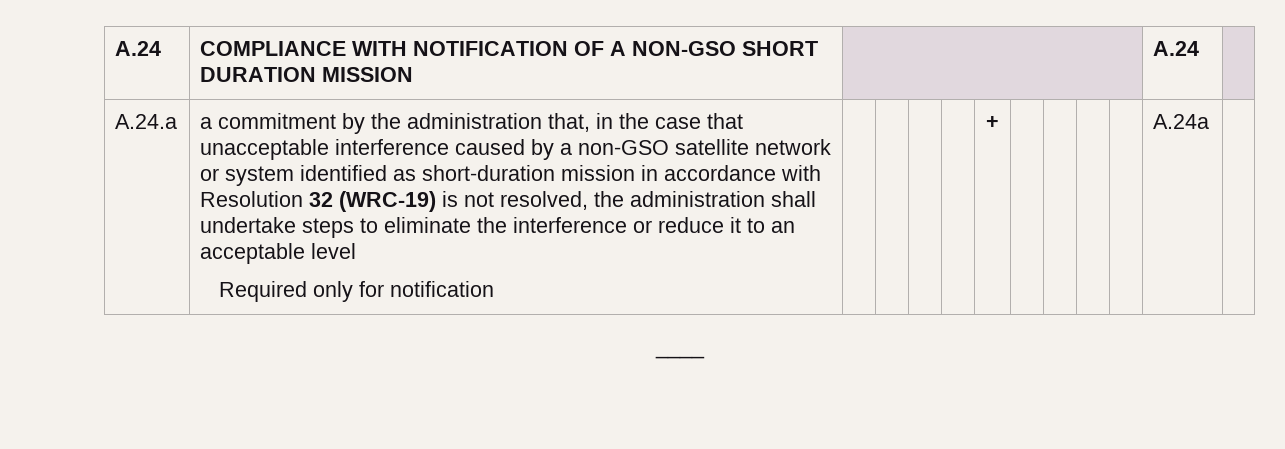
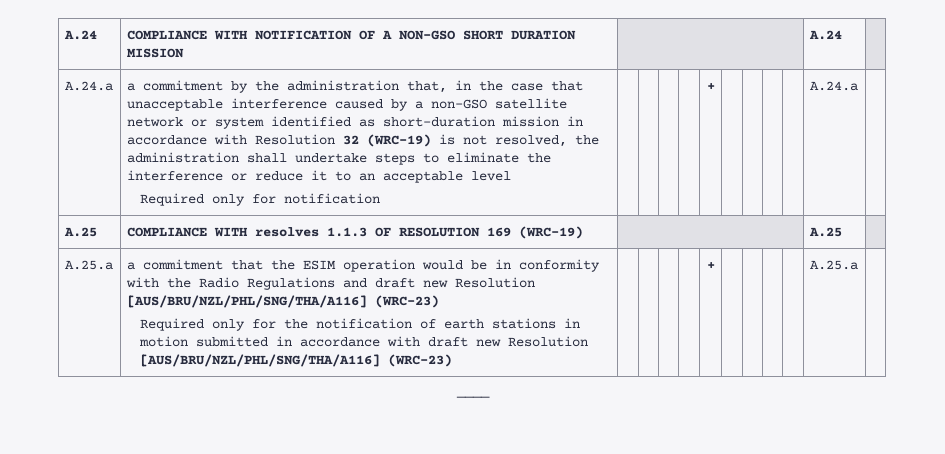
[1153,114,1210,129] A.24a -> [809,81,858,91] [63,227,97,237] [126,226,583,239] [808,227,842,237] [64,260,113,270] [126,259,600,272] [125,277,535,290] [126,295,439,308] [140,318,581,331] [139,336,589,347] [140,354,453,367] [706,262,715,269] [809,260,858,270] A.24.a | // A.25 | COMPLIANCE WITH resolves 1.1.3 OF RESOLUTION 169 (WRC-19) | | A.25 | // A.25.a | a commitment that the ESIM operation would be in conformity with the Radio Regulations and draft new Resolution [AUS/BRU/NZL/PHL/SNG/THA/A116] (WRC-23) // Required only for the notification of earth stations in motion submitted in accordance with draft new Resolution [AUS/BRU/NZL/PHL/SNG/THA/A116] (WRC-23) | | | | | + | | | | | A.25.a

